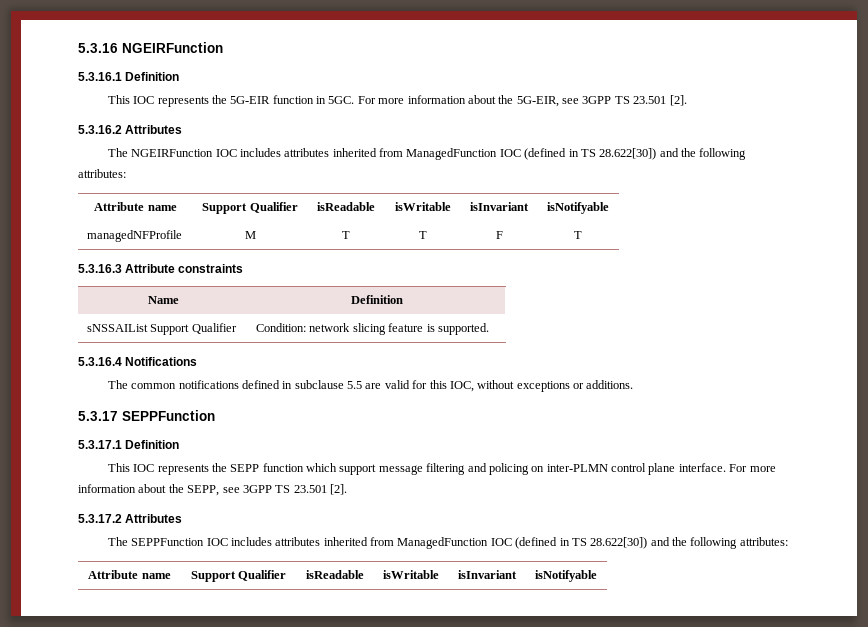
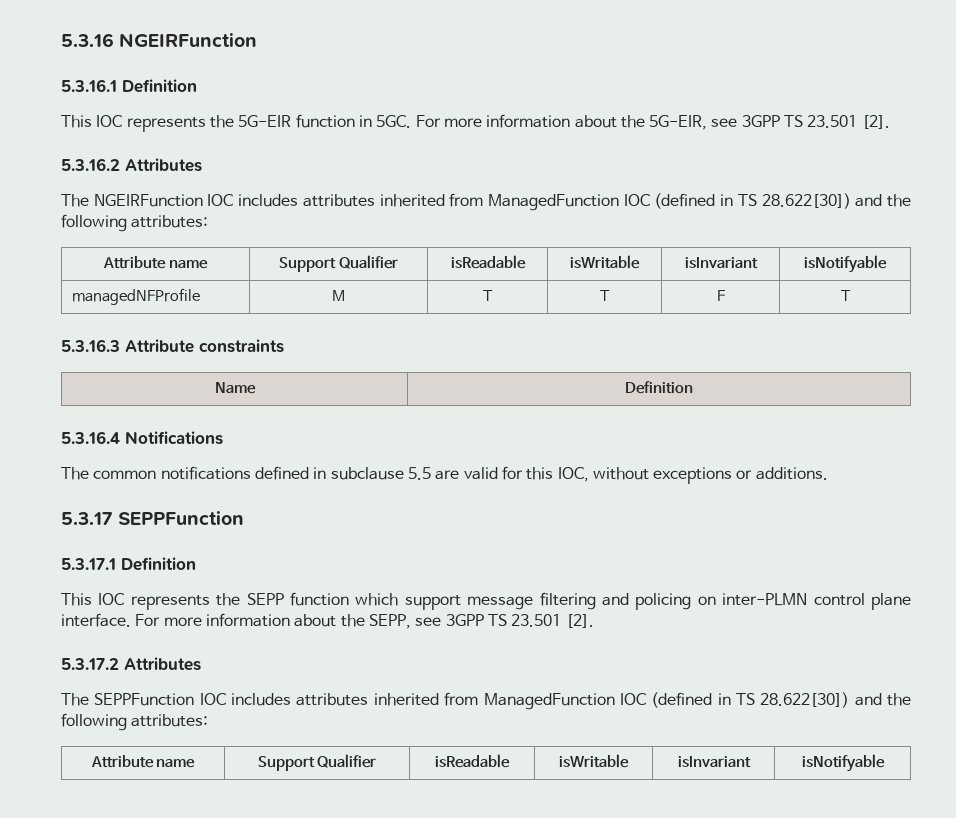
[87,323,237,335] [256,323,489,335] // sNSSAIList Support Qualifier | Condition: network slicing feature is supported. -> (693, 387) none

